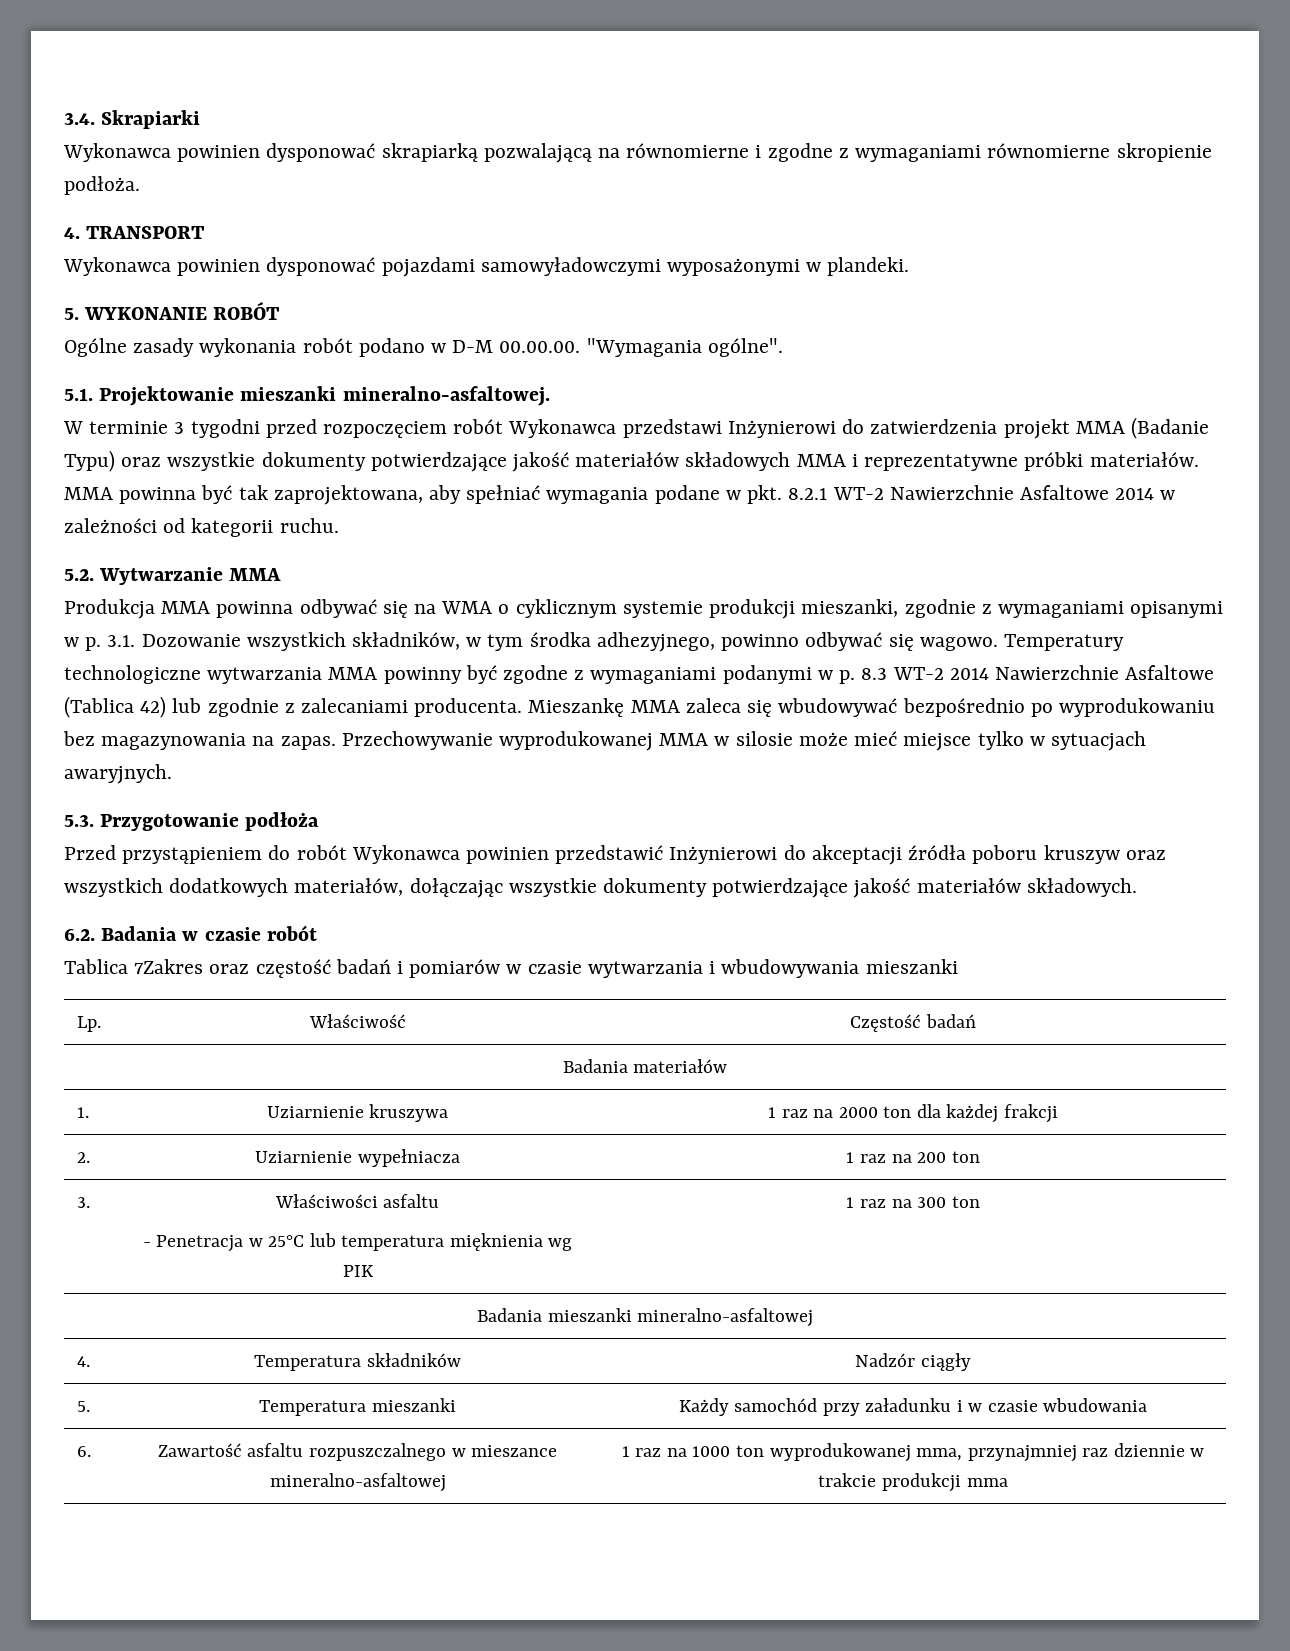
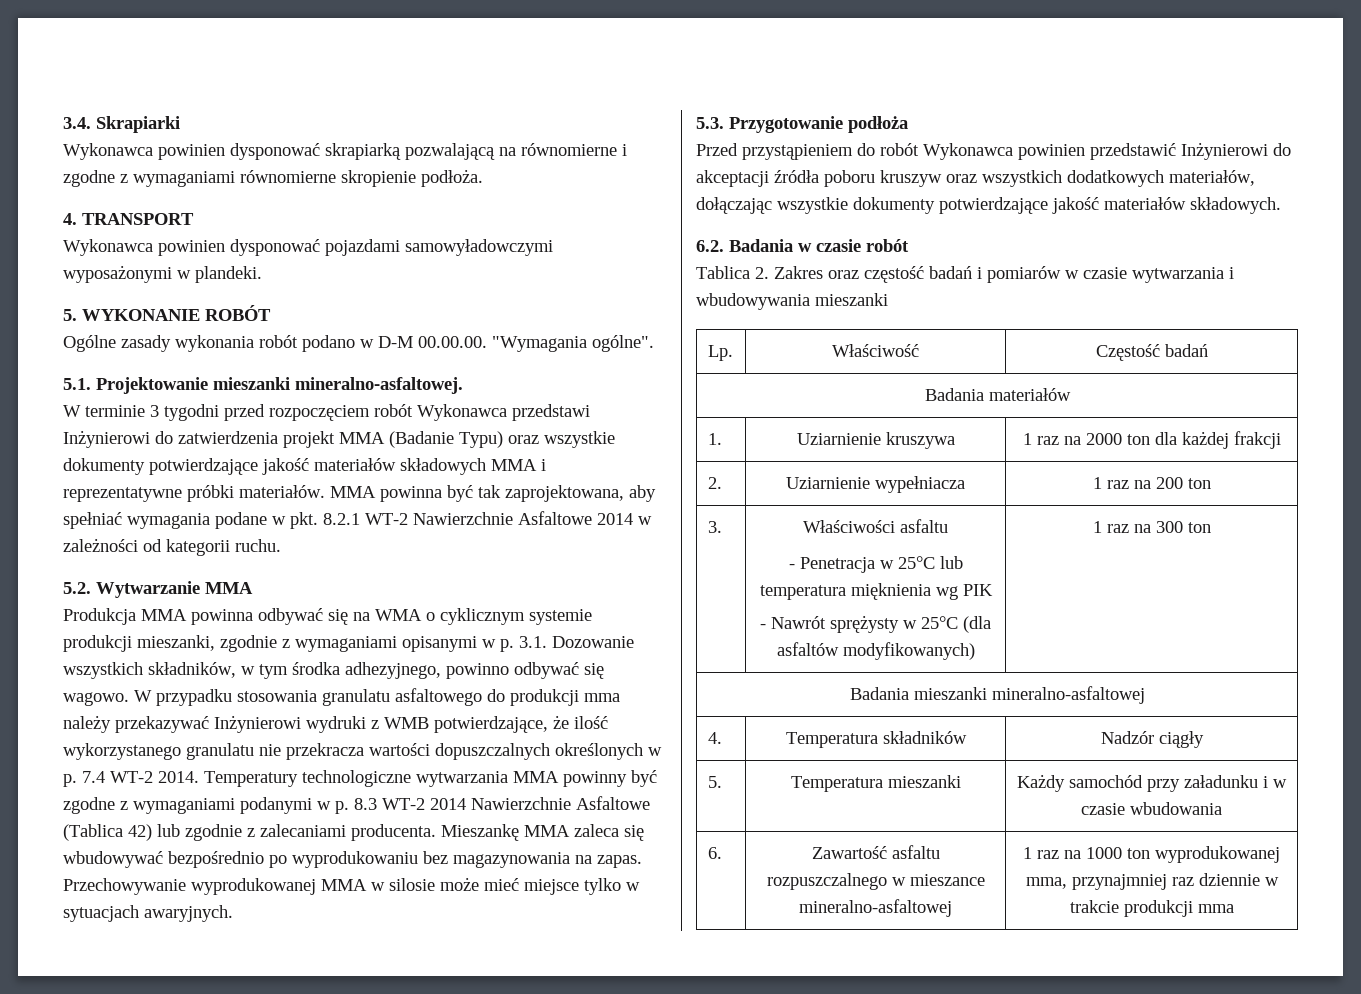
(998, 644) none -> [134,688,620,706] [63,715,608,733] [63,743,662,760] [63,771,199,787] W przypadku stosowania granulatu asfaltowego do produkcji mma należy przekazywać Inżynierowi wydruki z WMB potwierdzające, że ilość wykorzystanego granulatu nie przekracza wartości dopuszczalnych określonych w p. 7.4 WT-2 2014.
[134,959,204,974] 7Zakres -> [755,266,823,279] 2. Zakres
(374, 1271) none -> [760,615,991,633] [776,642,975,660] // - Nawrót sprężysty w 25°C (dla asfaltów modyfikowanych)

